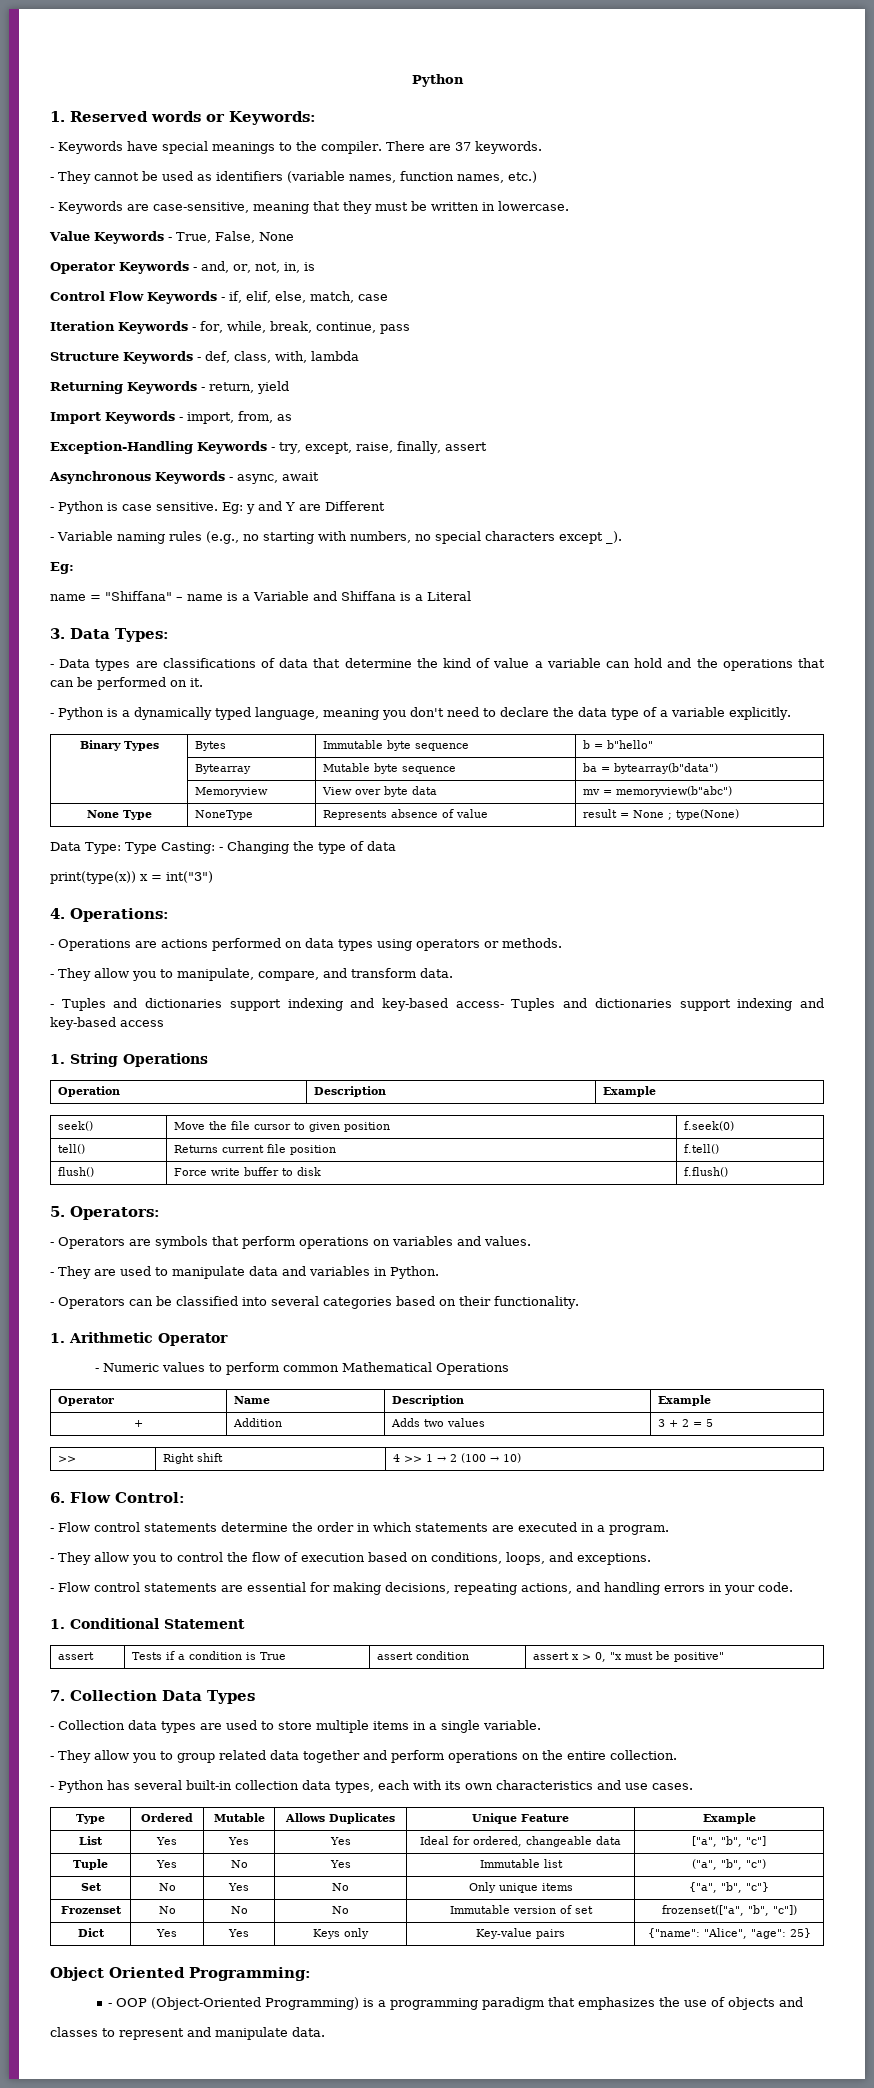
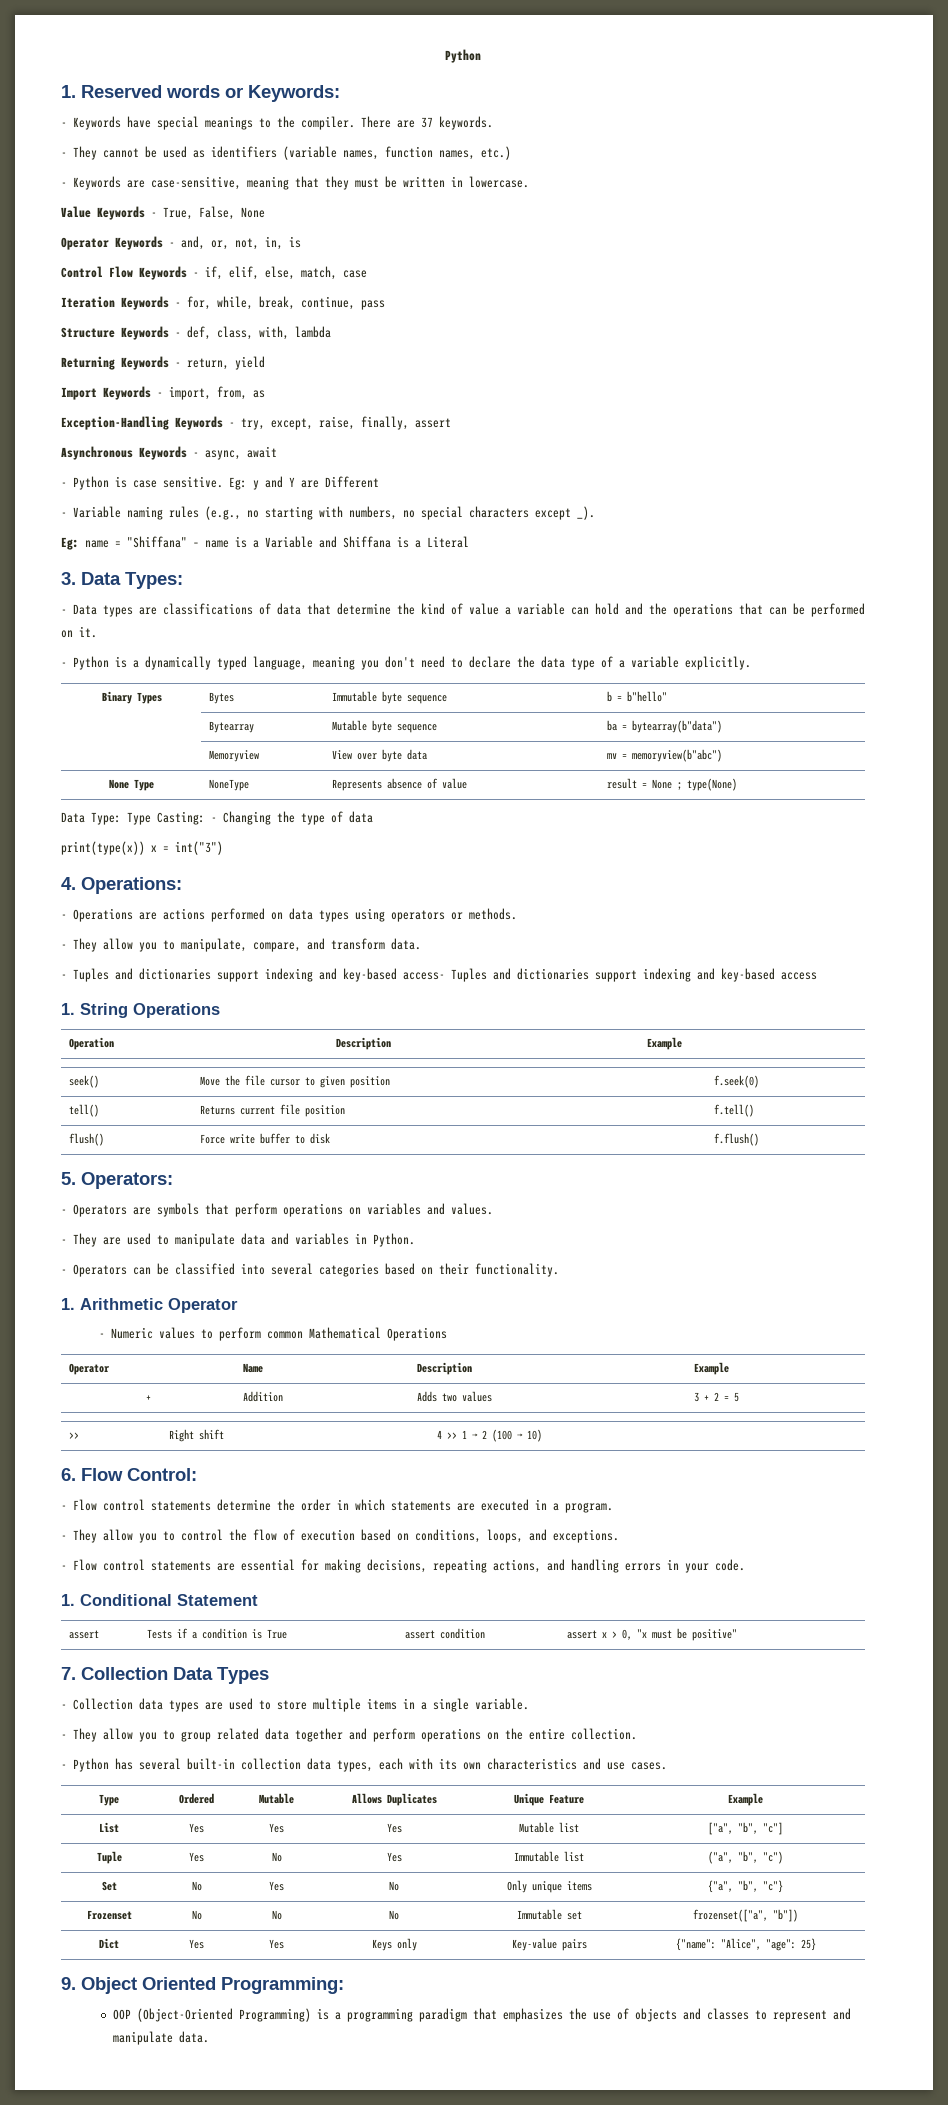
(74, 568) // -> (79, 543) none
[419,1836,621,1847] Ideal for ordered, changeable data -> [519,1822,579,1833] Mutable list
[512,1905,572,1914] version of -> (562, 1914) none
[747,1905,797,1916] "b", "c"]) -> [773,1909,798,1922] "b"])
(811, 1933) none -> [61,1977,76,1990] 9.
[108,2003,113,2007] - -> (344, 1985) none
(804, 2002) // -> (702, 2014) none

